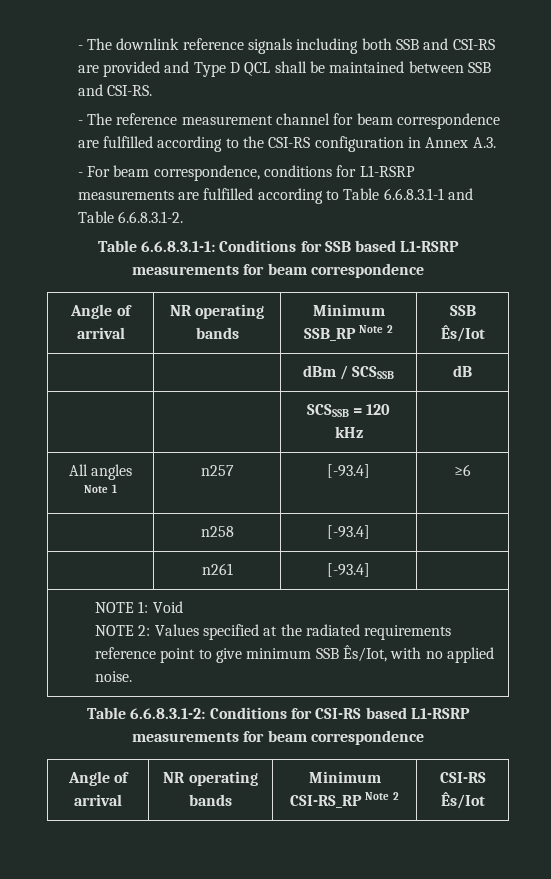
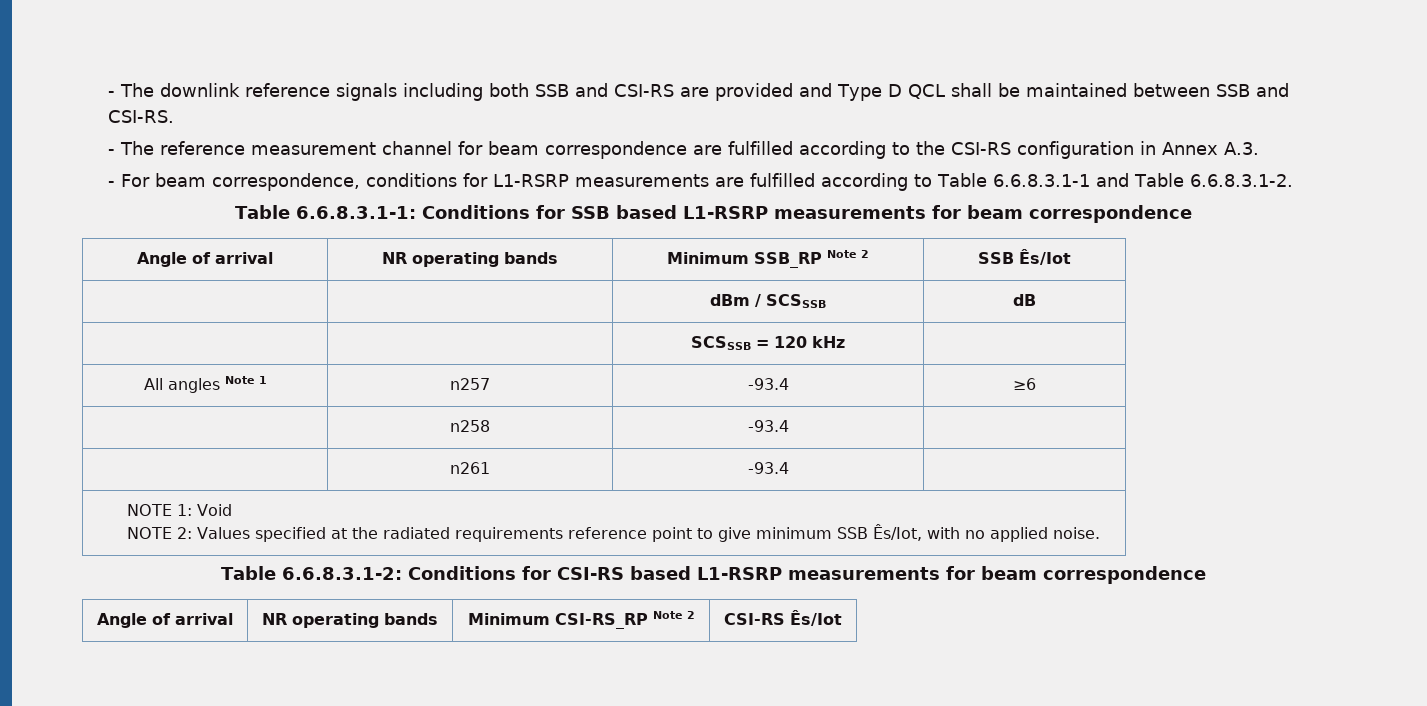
[327,464,370,478] [-93.4] -> [747,378,789,390] -93.4
[327,525,370,539] [-93.4] -> [747,420,789,432] -93.4
[327,563,370,577] [-93.4] -> [747,462,789,474] -93.4

